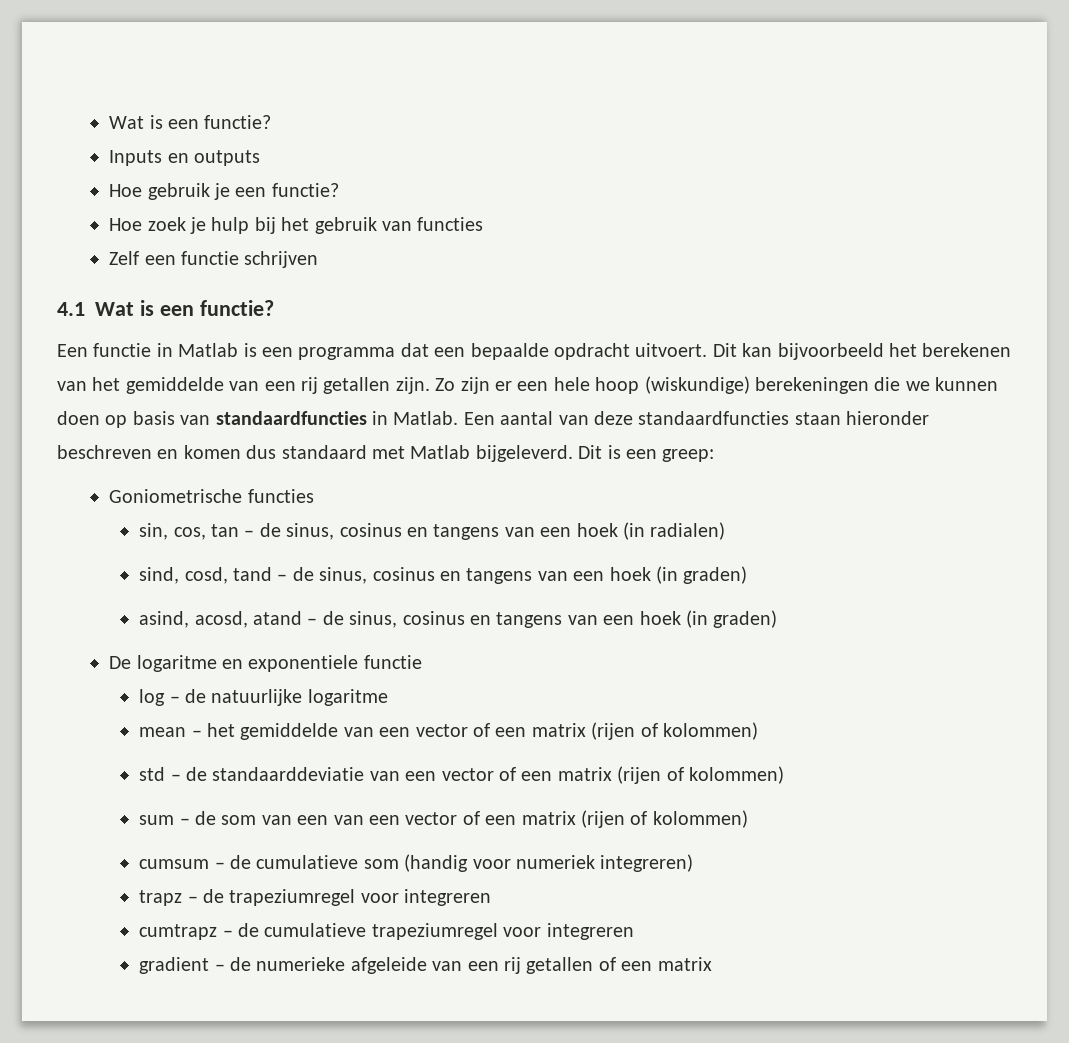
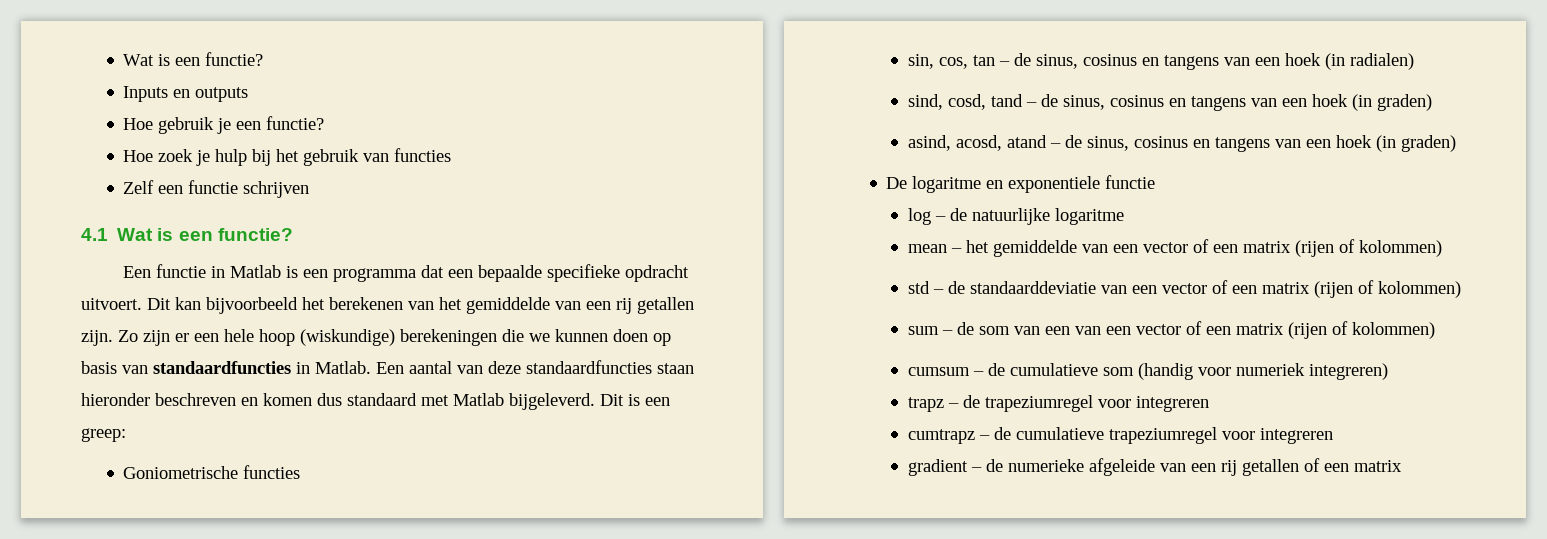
(549, 351) none -> [546,264,620,282] specifieke

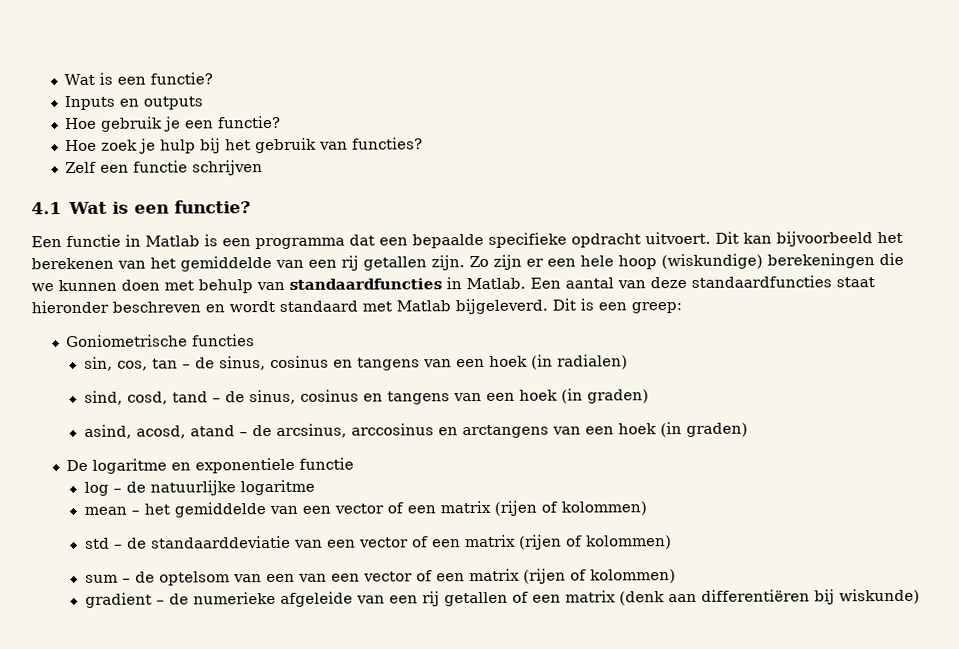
[394,148,452,162] functies -> [352,137,424,150] functies?
[653,333,671,346] [81,361,117,374] op basis -> [164,279,253,294] met behulp
[657,363,694,374] staan -> [836,277,875,288] staat
[263,393,342,406] komen dus -> [229,300,275,313] wordt
[1086,136,1270,152] sinus, cosinus en tangens -> [275,423,549,439] arcsinus, arccosinus en arctangens
[978,326,1010,335] som -> [158,571,230,586] optelsom
[907,363,1388,380] [907,395,1209,412] [907,427,1333,444] // cumsum – de cumulatieve som (handig voor numeriek integreren) // trapz – de trapeziumregel voor integreren // cumtrapz – de cumulatieve trapeziumregel voor integreren -> (676, 576) none
(1402, 466) none -> [618,588,920,606] (denk aan differentiëren bij wiskunde)

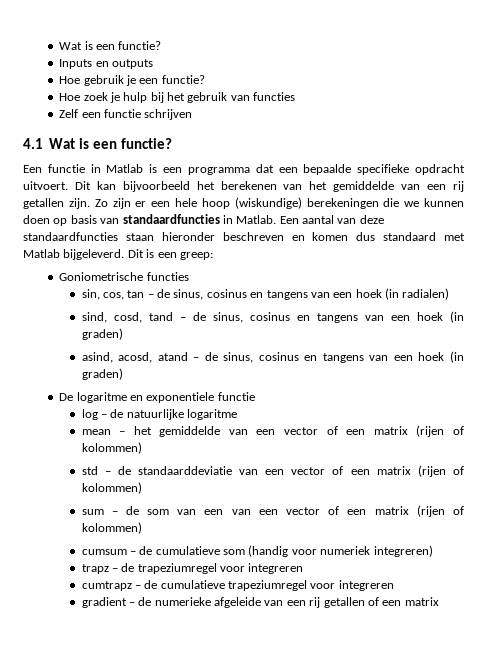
[352,137,424,150] functies? -> [253,92,296,101] functies
[164,279,253,294] met behulp -> [53,215,97,226] op basis
[836,277,875,288] staat -> [125,233,154,241] staan
[229,300,275,313] wordt -> [312,232,376,241] komen dus
[275,423,549,439] arcsinus, arccosinus en arctangens -> [223,352,364,363] sinus, cosinus en tangens
[158,571,230,586] optelsom -> [147,509,170,515] som
(676, 576) none -> [81,545,433,557] [81,563,304,574] [81,580,394,591] // cumsum – de cumulatieve som (handig voor numeriek integreren) // trapz – de trapeziumregel voor integreren // cumtrapz – de cumulatieve trapeziumregel voor integreren
[618,588,920,606] (denk aan differentiëren bij wiskunde) -> (439, 601) none

